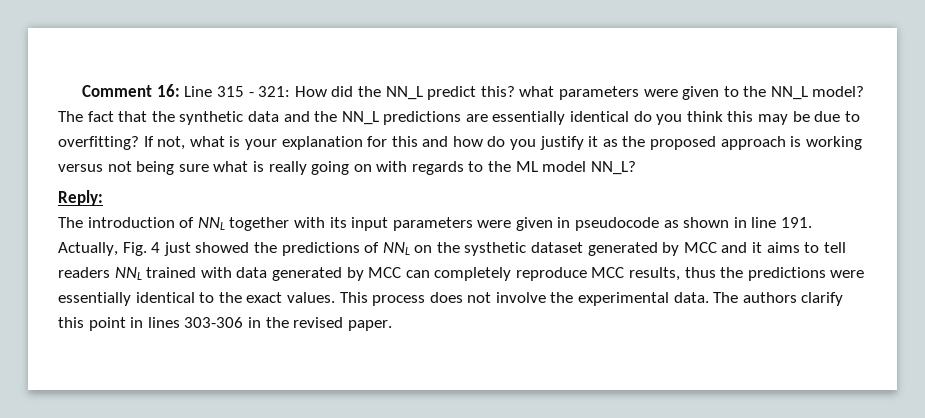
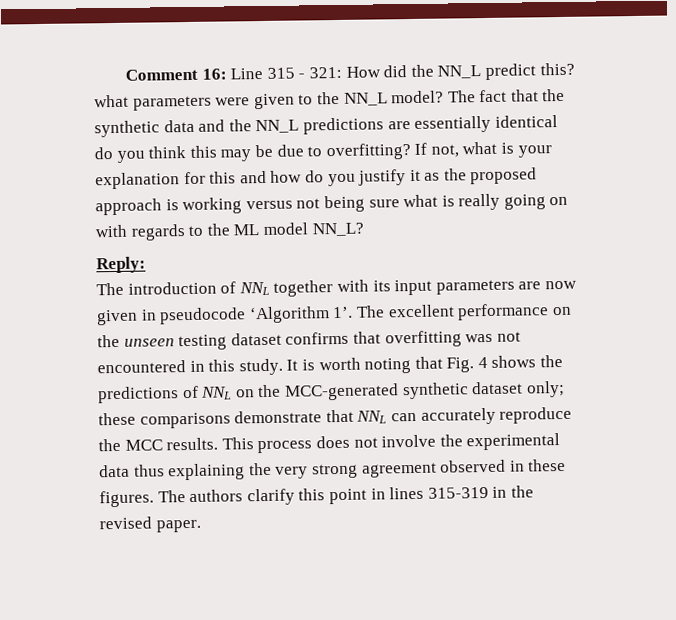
[477,220,512,228] were -> [518,280,577,290] are now
[663,217,813,228] [58,242,250,256] as shown in line 191. Actually, Fig. 4 just showed -> [248,303,572,324] [97,330,521,351] [97,355,537,376] ‘Algorithm 1’. The excellent performance on the unseen testing dataset confirms that overfitting was not encountered in this study. It is worth noting that Fig. 4 shows
[464,242,846,256] [58,267,865,281] [58,292,335,306] systhetic dataset generated by MCC and it aims to tell readers NNL trained with data generated by MCC can completely reproduce MCC results, thus the predictions were essentially identical to the exact values. -> [283,380,565,401] [98,406,573,429] [98,437,219,452] MCC-generated synthetic dataset only; these comparisons demonstrate that NNL can accurately reproduce the MCC results.
[673,292,709,303] data. -> [99,458,567,481] [99,490,154,508] data thus explaining the very strong agreement observed in these figures.
[184,317,244,328] 303-306 -> [427,486,489,499] 315-319

